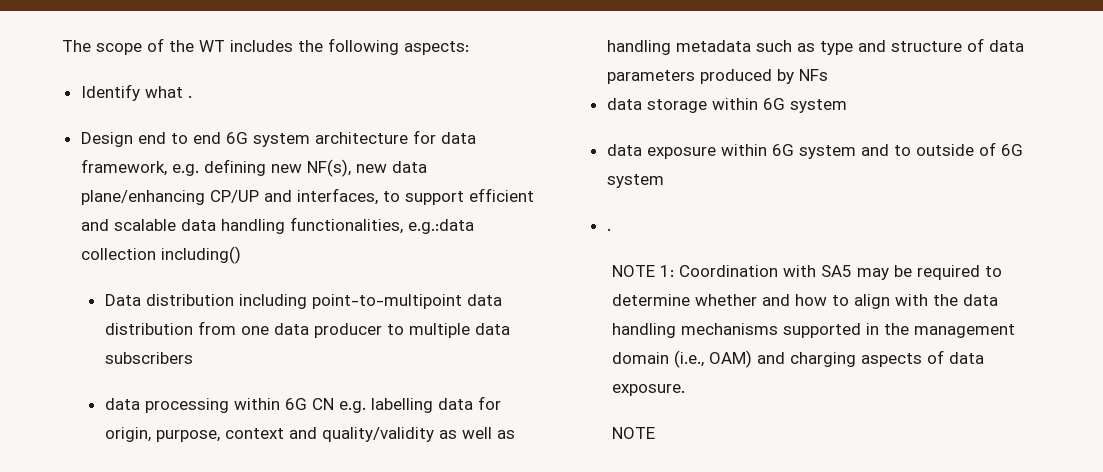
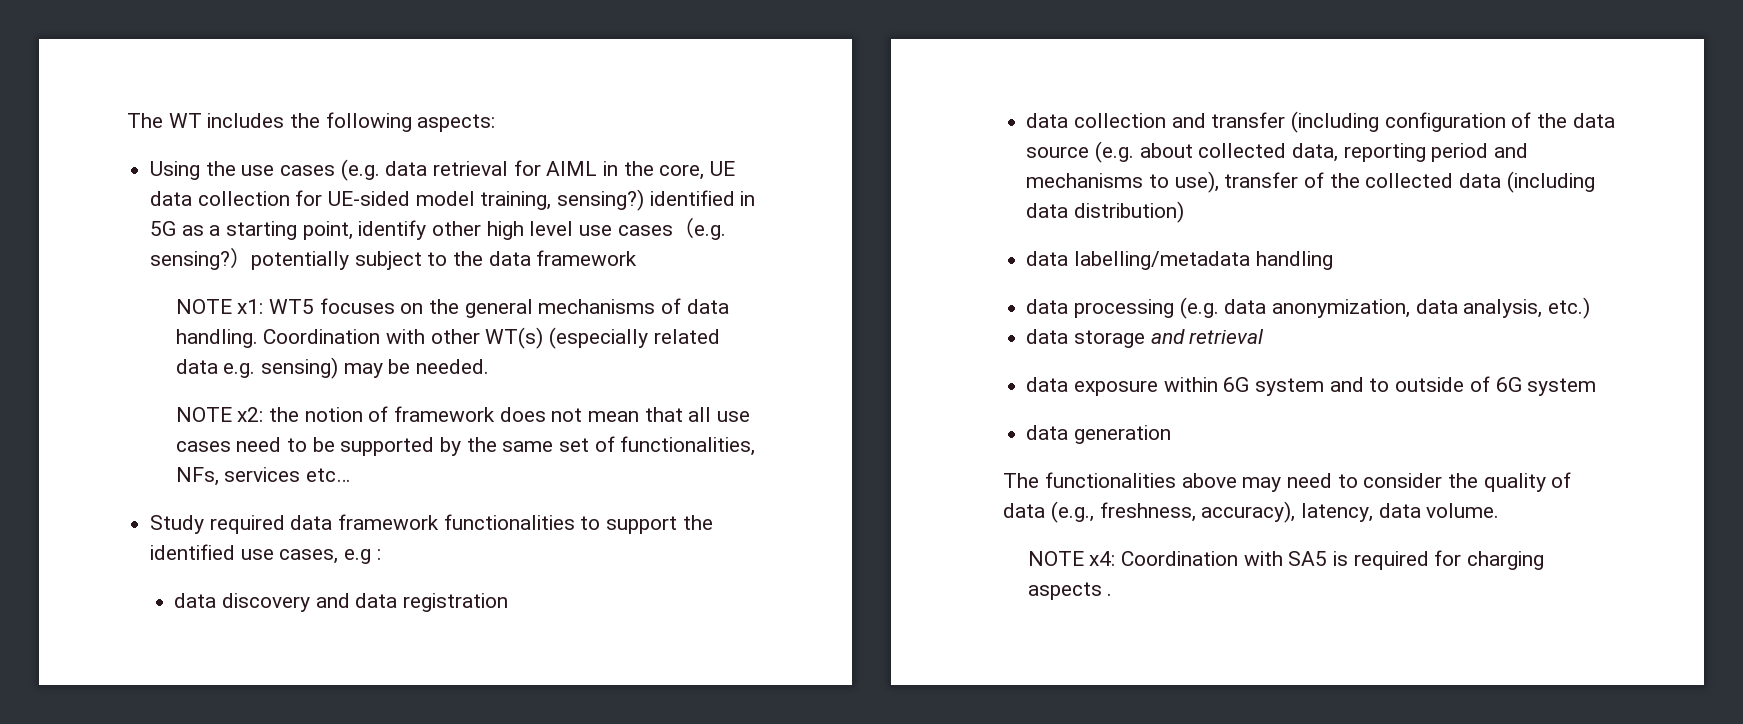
[62,38,194,55] The scope of the -> [127,113,163,128] The
[80,84,192,101] [80,130,476,147] [80,159,427,177] [80,188,534,205] [80,217,474,234] [80,246,241,264] [104,294,502,309] [104,321,510,338] [104,352,193,364] [104,396,501,413] [104,427,515,442] [606,38,1024,55] [606,69,828,84] Identify what . // Design end to end 6G system architecture for data framework, e.g. defining new NF(s), new data plane/enhancing CP/UP and interfaces, to support efficient and scalable data handling functionalities, e.g.:data collection including() // Data distribution including point-to-multipoint data distribution from one data producer to multiple data subscribers // data processing within 6G CN e.g. labelling data for origin, purpose, context and quality/validity as well as handling metadata such as type and structure of data parameters produced by NFs -> [150,159,736,181] [150,189,756,211] [150,218,726,240] [150,248,638,270] [175,298,729,318] [175,327,720,349] [175,357,490,379] [175,406,751,422] [175,436,756,456] [175,467,351,486] [150,514,713,534] [150,544,381,564] [174,593,509,612] [1026,111,1615,133] [1026,141,1529,163] [1026,171,1595,193] [1026,201,1185,223] [1026,251,1333,270] [1026,297,1591,319] Using the use cases (e.g. data retrieval for AIML in the core, UE data collection for UE-sided model training, sensing?) identified in 5G as a starting point, identify other high level use cases（e.g. sensing?）potentially subject to the data framework // NOTE x1: WT5 focuses on the general mechanisms of data handling. Coordination with other WT(s) (especially related data e.g. sensing) may be needed. // NOTE x2: the notion of framework does not mean that all use cases need to be supported by the same set of functionalities, NFs, services etc… // Study required data framework functionalities to support the identified use cases, e.g : // data discovery and data registration // data collection and transfer (including configuration of the data source (e.g. about collected data, reporting period and mechanisms to use), transfer of the collected data (including data distribution) // data labelling/metadata handling // data processing (e.g. data anonymization, data analysis, etc.)
[711,98,847,113] within 6G system -> [1150,329,1265,344] and retrieval
[606,228,611,231] [612,265,675,277] . // NOTE 1: -> [1026,425,1172,444] [1003,472,1572,492] [1003,501,1500,523] [1027,551,1116,566] data generation // The functionalities above may need to consider the quality of data (e.g., freshness, accuracy), latency, data volume. // NOTE x4:
[857,265,1003,280] [612,294,999,309] [612,323,1016,338] [612,350,985,368] [612,384,686,396] [612,427,656,439] may be required to determine whether and how to align with the data handling mechanisms supported in the management domain (i.e., OAM) and charging aspects of data exposure. // NOTE -> [1333,550,1545,570] [1027,582,1113,600] is required for charging aspects .

